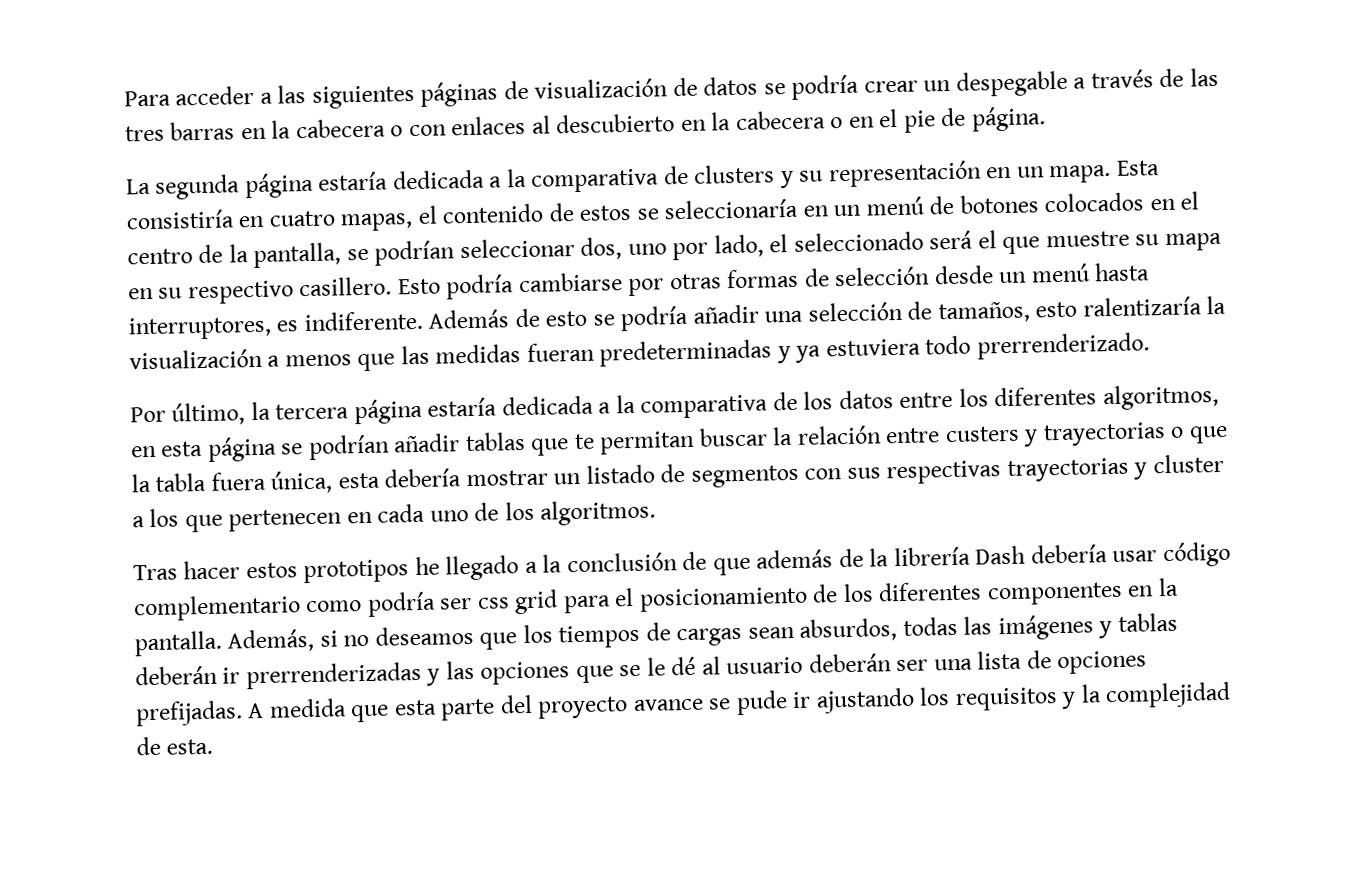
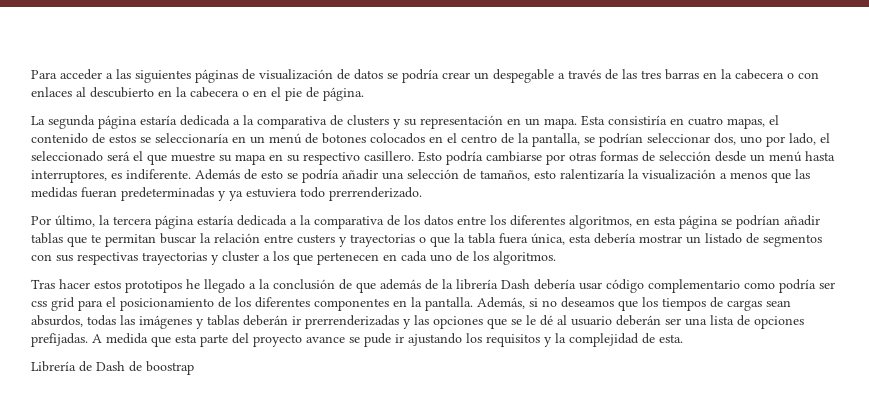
(214, 746) none -> [31,361,194,375] // Librería de Dash de boostrap

